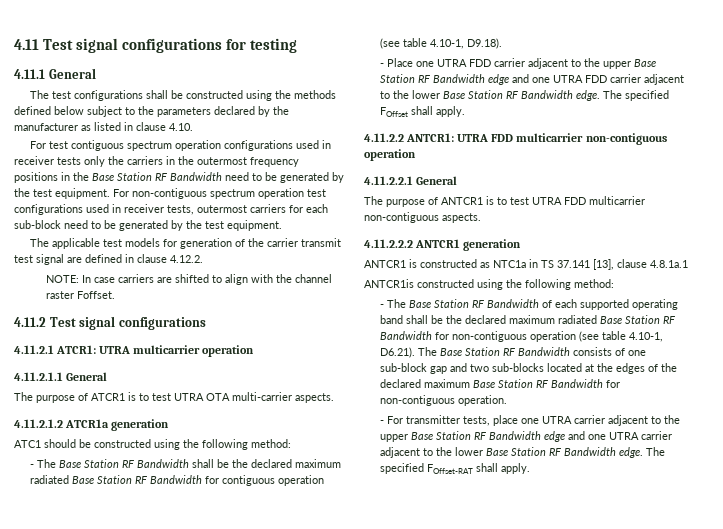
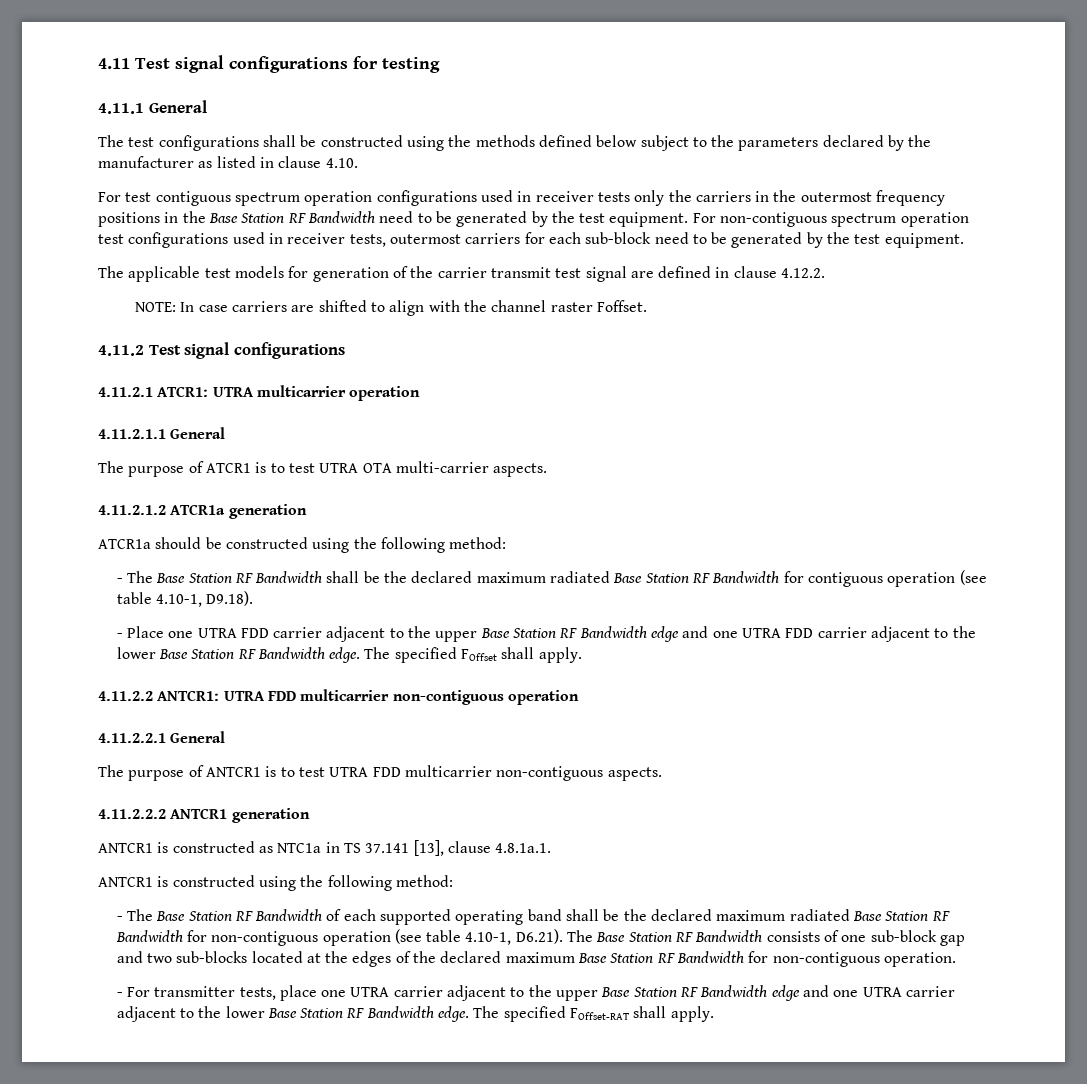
[14,440,41,448] ATC1 -> [98,539,151,549] ATCR1a
[650,260,688,268] [364,279,414,288] 4.8.1a.1 // ANTCR1is -> [495,843,552,853] [98,876,169,887] 4.8.1a.1. // ANTCR1 is

